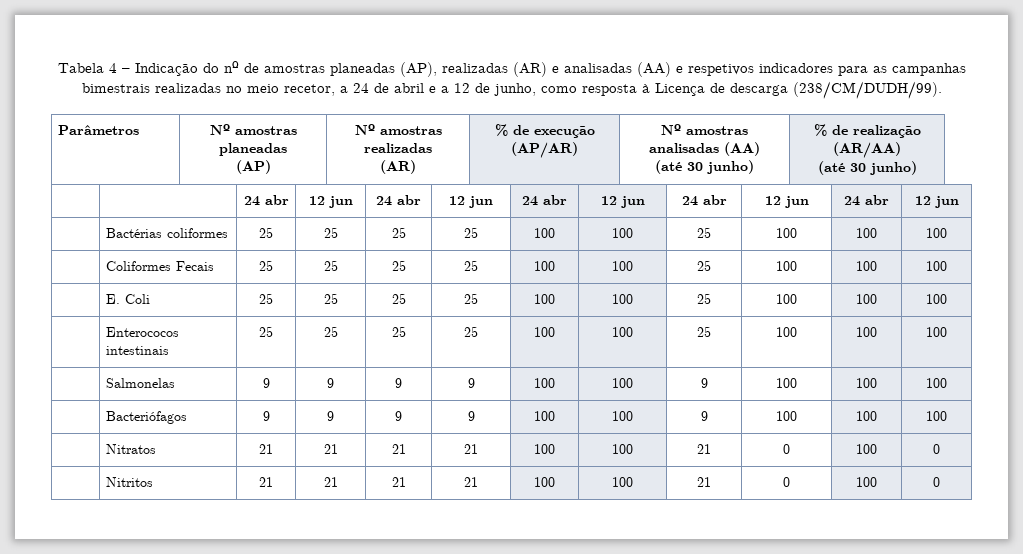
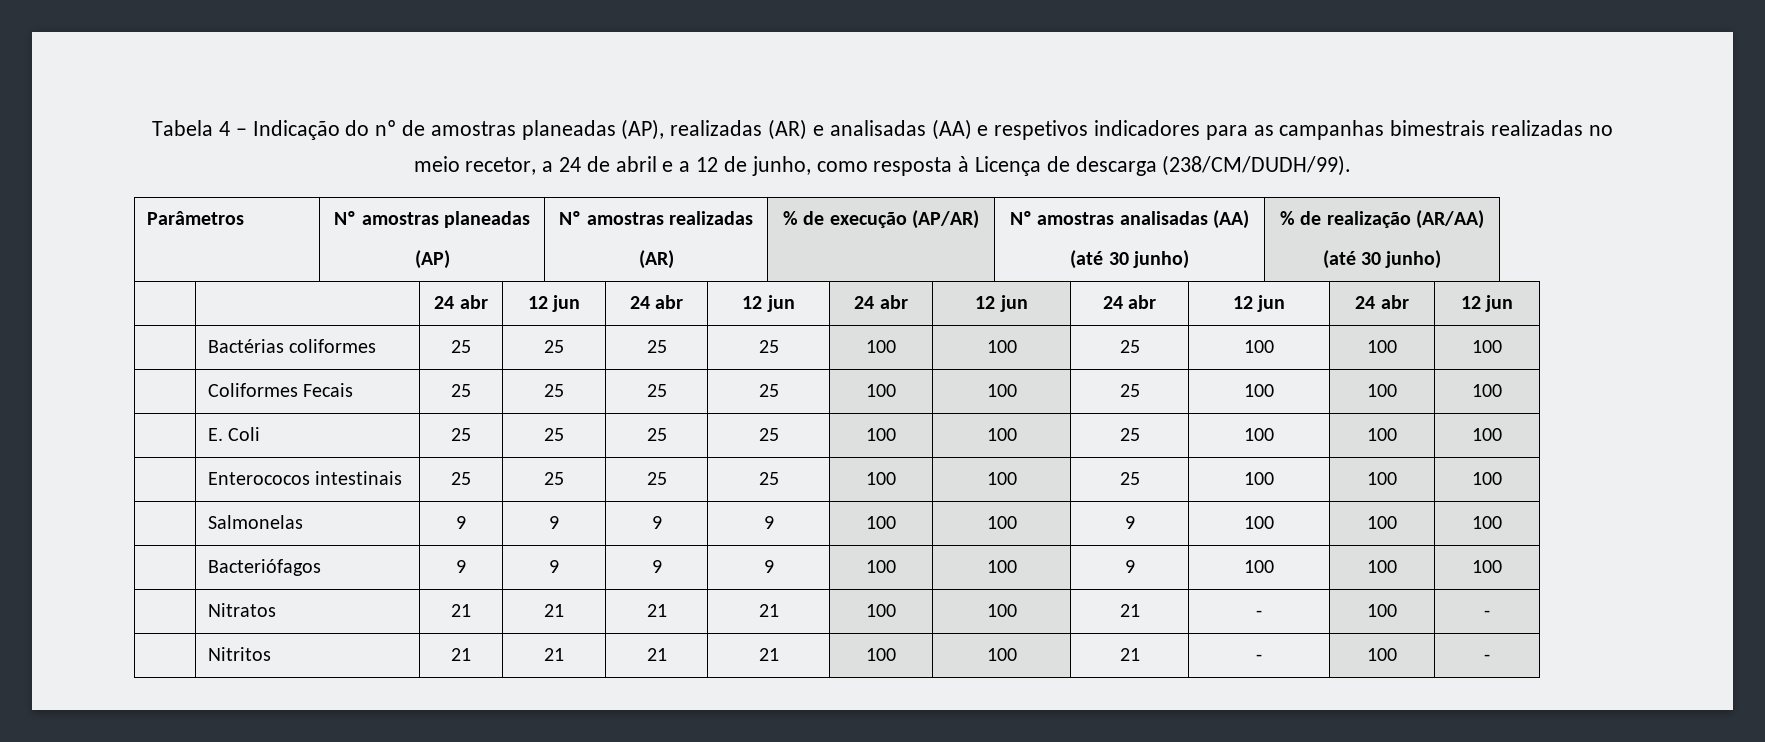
[783,444,790,454] [856,444,877,454] [933,444,940,454] 0 | 100 | 0 -> [1256,610,1262,617] [1367,604,1397,617] [1484,610,1490,617] - | 100 | -
[783,477,790,487] [856,477,877,487] [933,477,940,487] 0 | 100 | 0 -> [1256,654,1262,661] [1367,648,1397,661] [1484,654,1490,661] - | 100 | -

